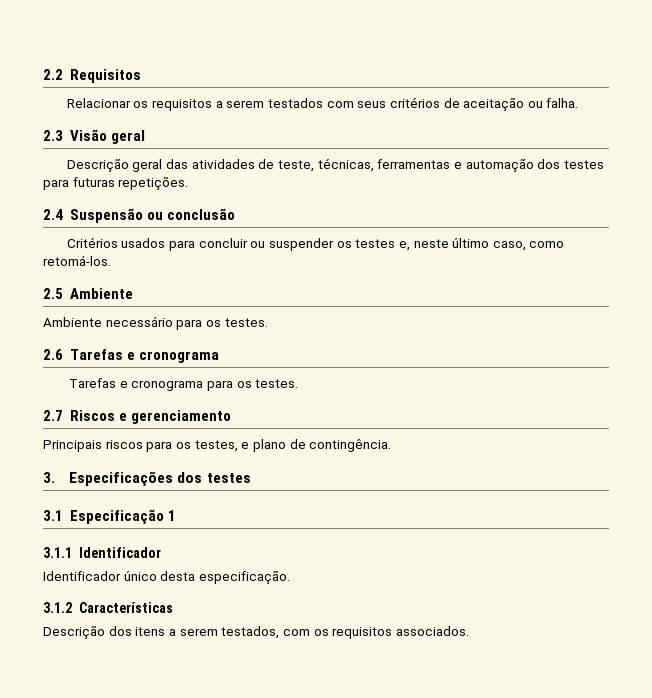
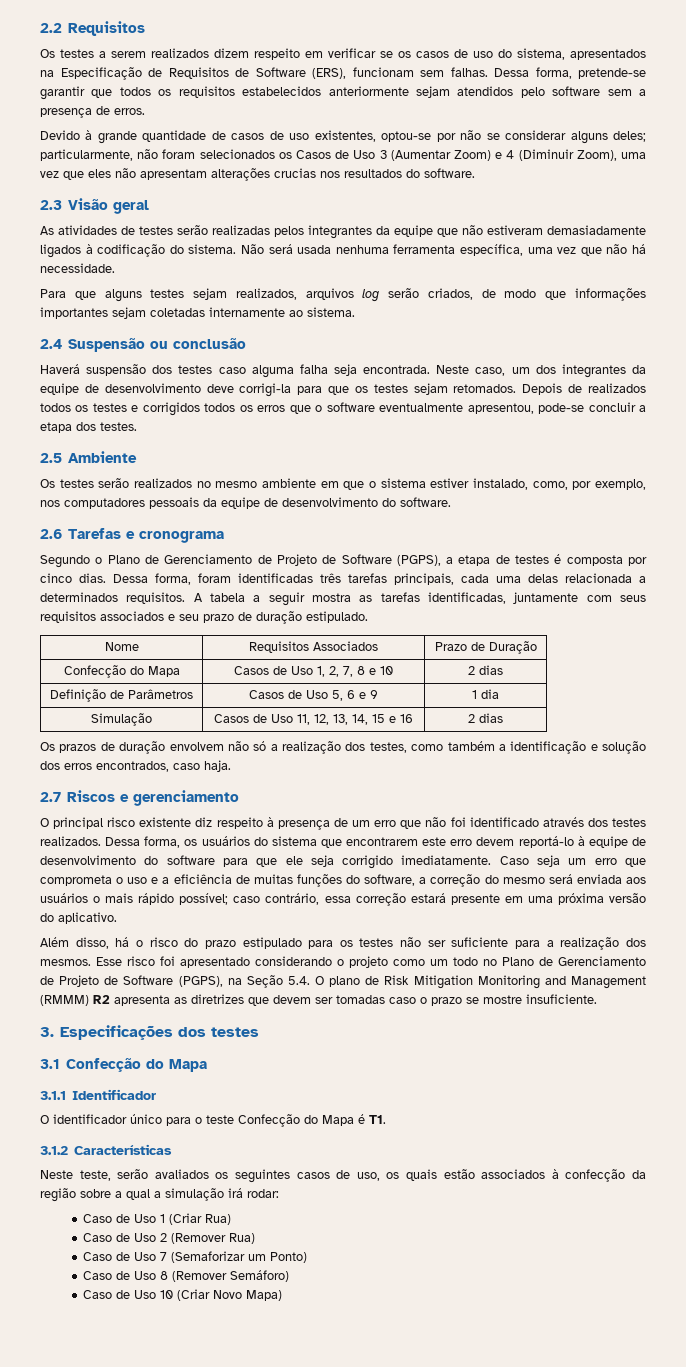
[66,97,579,111] [43,129,145,144] [66,158,604,172] [43,177,189,190] [43,208,235,223] [66,237,565,251] [43,255,111,266] [43,288,133,299] [43,316,268,330] [43,349,219,363] [69,378,299,391] [43,410,231,424] [43,439,392,452] Relacionar os requisitos a serem testados com seus critérios de aceitação ou falha. // 2.3 Visão geral // Descrição geral das atividades de teste, técnicas, ferramentas e automação dos testes para futuras repetições. // 2.4 Suspensão ou conclusão // Critérios usados para concluir ou suspender os testes e, neste último caso, como retomá-los. // 2.5 Ambiente // Ambiente necessário para os testes. // 2.6 Tarefas e cronograma // Tarefas e cronograma para os testes. // 2.7 Riscos e gerenciamento // Principais riscos para os testes, e plano de contingência. -> [40,48,646,60] [40,67,646,80] [40,86,646,100] [40,106,145,118] [40,130,646,144] [40,149,646,161] [40,168,475,181] [40,198,150,214] [40,225,646,239] [40,244,647,258] [40,263,115,273] [40,288,646,302] [40,307,355,319] [40,338,247,352] [40,364,646,378] [40,383,646,397] [40,402,646,416] [40,422,137,433] [40,451,138,463] [40,478,646,490] [40,497,451,509] [40,528,225,543] [40,554,647,568] [40,573,646,585] [40,592,646,606] [40,611,368,624] [104,642,139,651] [249,641,378,653] [434,641,537,654] [63,665,180,678] [234,666,393,677] [468,665,503,675] [50,689,193,702] [249,690,378,701] [472,689,499,699] [91,713,152,726] [214,714,413,725] [468,713,503,723] [40,741,646,754] [40,760,231,772] [40,790,240,806] [40,817,647,830] [40,836,646,848] [40,855,646,869] [40,874,647,887] [40,893,646,906] [40,912,117,924] [40,937,646,950] [40,956,646,968] [40,975,646,989] [40,994,597,1006] Os testes a serem realizados dizem respeito em verificar se os casos de uso do sistema, apresentados na Especificação de Requisitos de Software (ERS), funcionam sem falhas. Dessa forma, pretende-se garantir que todos os requisitos estabelecidos anteriormente sejam atendidos pelo software sem a presença de erros. // Devido à grande quantidade de casos de uso existentes, optou-se por não se considerar alguns deles; particularmente, não foram selecionados os Casos de Uso 3 (Aumentar Zoom) e 4 (Diminuir Zoom), uma vez que eles não apresentam alterações crucias nos resultados do software. // 2.3 Visão geral // As atividades de testes serão realizadas pelos integrantes da equipe que não estiveram demasiadamente ligados à codificação do sistema. Não será usada nenhuma ferramenta específica, uma vez que não há necessidade. // Para que alguns testes sejam realizados, arquivos log serão criados, de modo que informações importantes sejam coletadas internamente ao sistema. // 2.4 Suspensão ou conclusão // Haverá suspensão dos testes caso alguma falha seja encontrada. Neste caso, um dos integrantes da equipe de desenvolvimento deve corrigi-la para que os testes sejam retomados. Depois de realizados todos os testes e corrigidos todos os erros que o software eventualmente apresentou, pode-se concluir a etapa dos testes. // 2.5 Ambiente // Os testes serão realizados no mesmo ambiente em que o sistema estiver instalado, como, por exemplo, nos computadores pessoais da equipe de desenvolvimento do software. // 2.6 Tarefas e cronograma // Segundo o Plano de Gerenciamento de Projeto de Software (PGPS), a etapa de testes é composta por cinco dias. Dessa forma, foram identificadas três tarefas principais, cada uma delas relacionada a determinados requisitos. A tabela a seguir mostra as tarefas identificadas, juntamente com seus requisitos associados e seu prazo de duração estipulado. // Nome | Requisitos Associados | Prazo de Duração // Confecção do Mapa | Casos de Uso 1, 2, 7, 8 e 10 | 2 dias // Definição de Parâmetros | Casos de Uso 5, 6 e 9 | 1 dia // Simulação | Casos de Uso 11, 12, 13, 14, 15 e 16 | 2 dias // Os prazos de duração envolvem não só a realização dos testes, como também a identificação e solução dos erros encontrados, caso haja. // 2.7 Riscos e gerenciamento // O principal risco existente diz respeito à presença de um erro que não foi identificado através dos testes realizados. Dessa forma, os usuários do sistema que encontrarem este erro devem reportá-lo à equipe de desenvolvimento do software para que ele seja corrigido imediatamente. Caso seja um erro que comprometa o uso e a eficiência de muitas funções do software, a correção do mesmo será enviada aos usuários o mais rápido possível; caso contrário, essa correção estará presente em uma próxima versão do aplicativo. // Além disso, há o risco do prazo estipulado para os testes não ser suficiente para a realização dos mesmos. Esse risco foi apresentado considerando o projeto como um todo no Plano de Gerenciamento de Projeto de Software (PGPS), na Seção 5.4. O plano de Risk Mitigation Monitoring and Management (RMMM) R2 apresenta as diretrizes que devem ser tomadas caso o prazo se mostre insuficiente.
[69,509,176,524] Especificação 1 -> [66,1058,208,1072] Confecção do Mapa
[43,571,290,584] [43,602,173,613] [43,626,469,639] Identificador único desta especificação. // 3.1.2 Características // Descrição dos itens a serem testados, com os requisitos associados. -> [40,1114,386,1127] [40,1144,173,1155] [40,1169,647,1183] [40,1188,279,1202] [83,1213,232,1225] [83,1233,256,1244] [83,1251,308,1263] [83,1270,290,1282] [83,1289,283,1301] O identificador único para o teste Confecção do Mapa é T1. // 3.1.2 Características // Neste teste, serão avaliados os seguintes casos de uso, os quais estão associados à confecção da região sobre a qual a simulação irá rodar: // Caso de Uso 1 (Criar Rua) // Caso de Uso 2 (Remover Rua) // Caso de Uso 7 (Semaforizar um Ponto) // Caso de Uso 8 (Remover Semáforo) // Caso de Uso 10 (Criar Novo Mapa)

